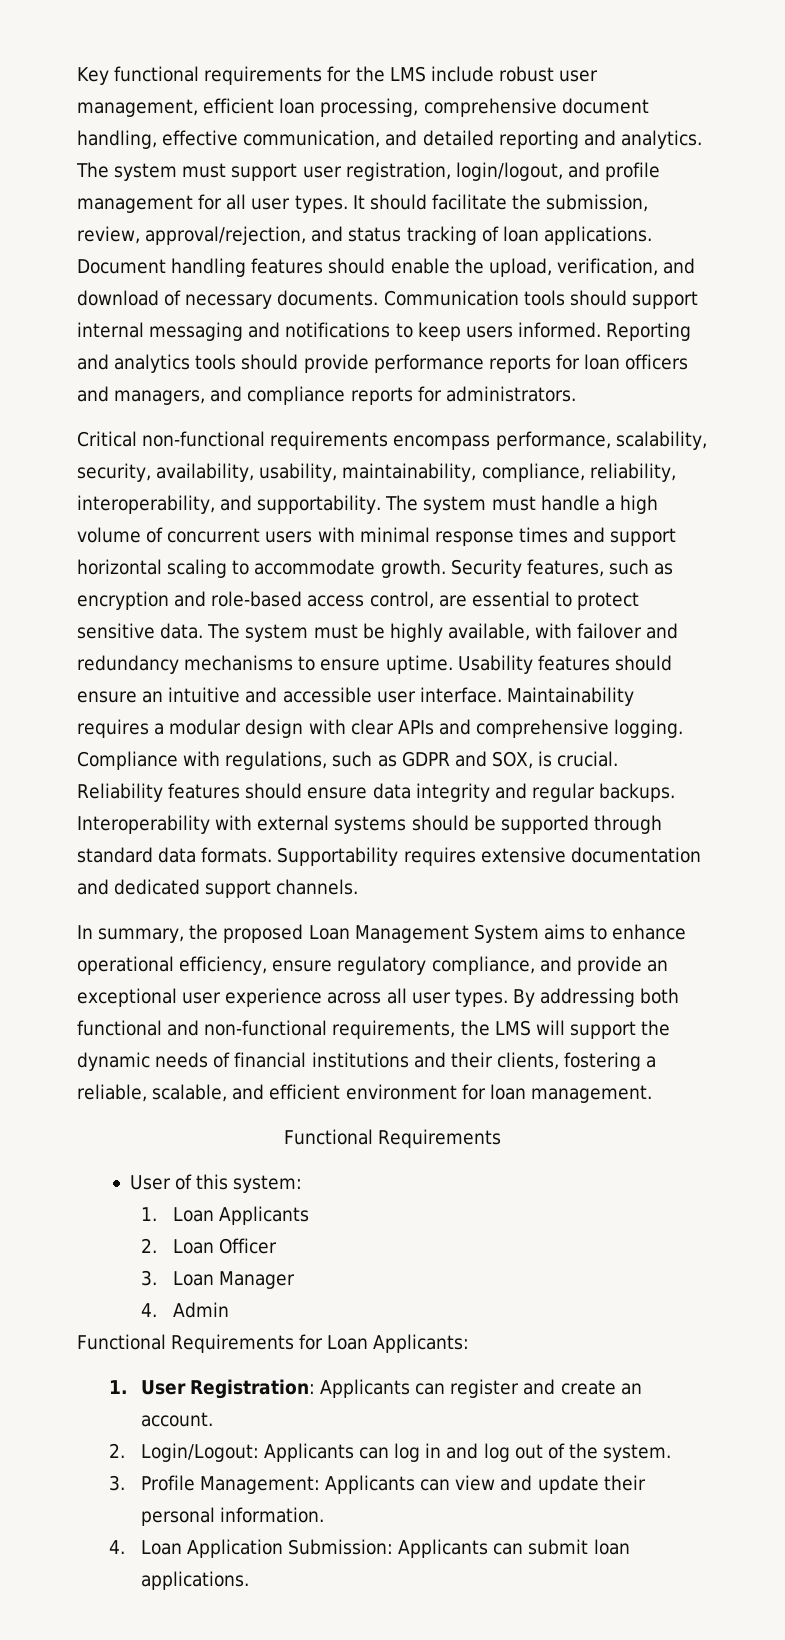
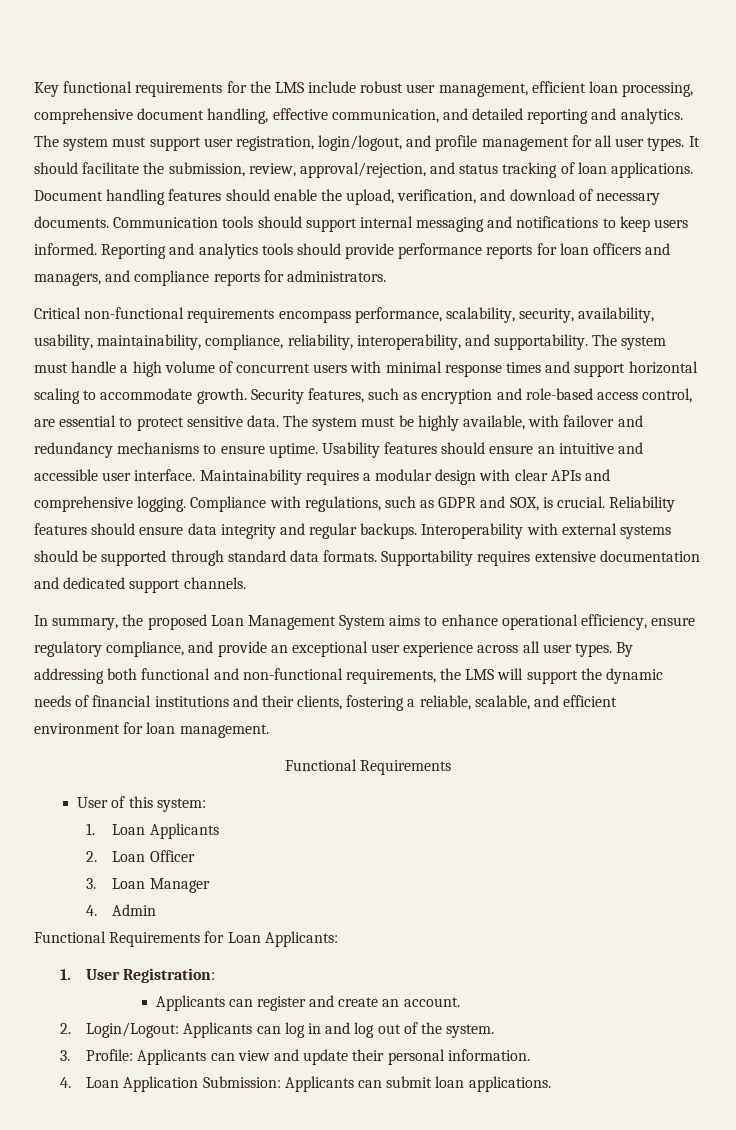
(315, 1389) none -> (216, 975) //
[140,1475,320,1494] Profile Management: -> [86,1049,134,1061] Profile:

